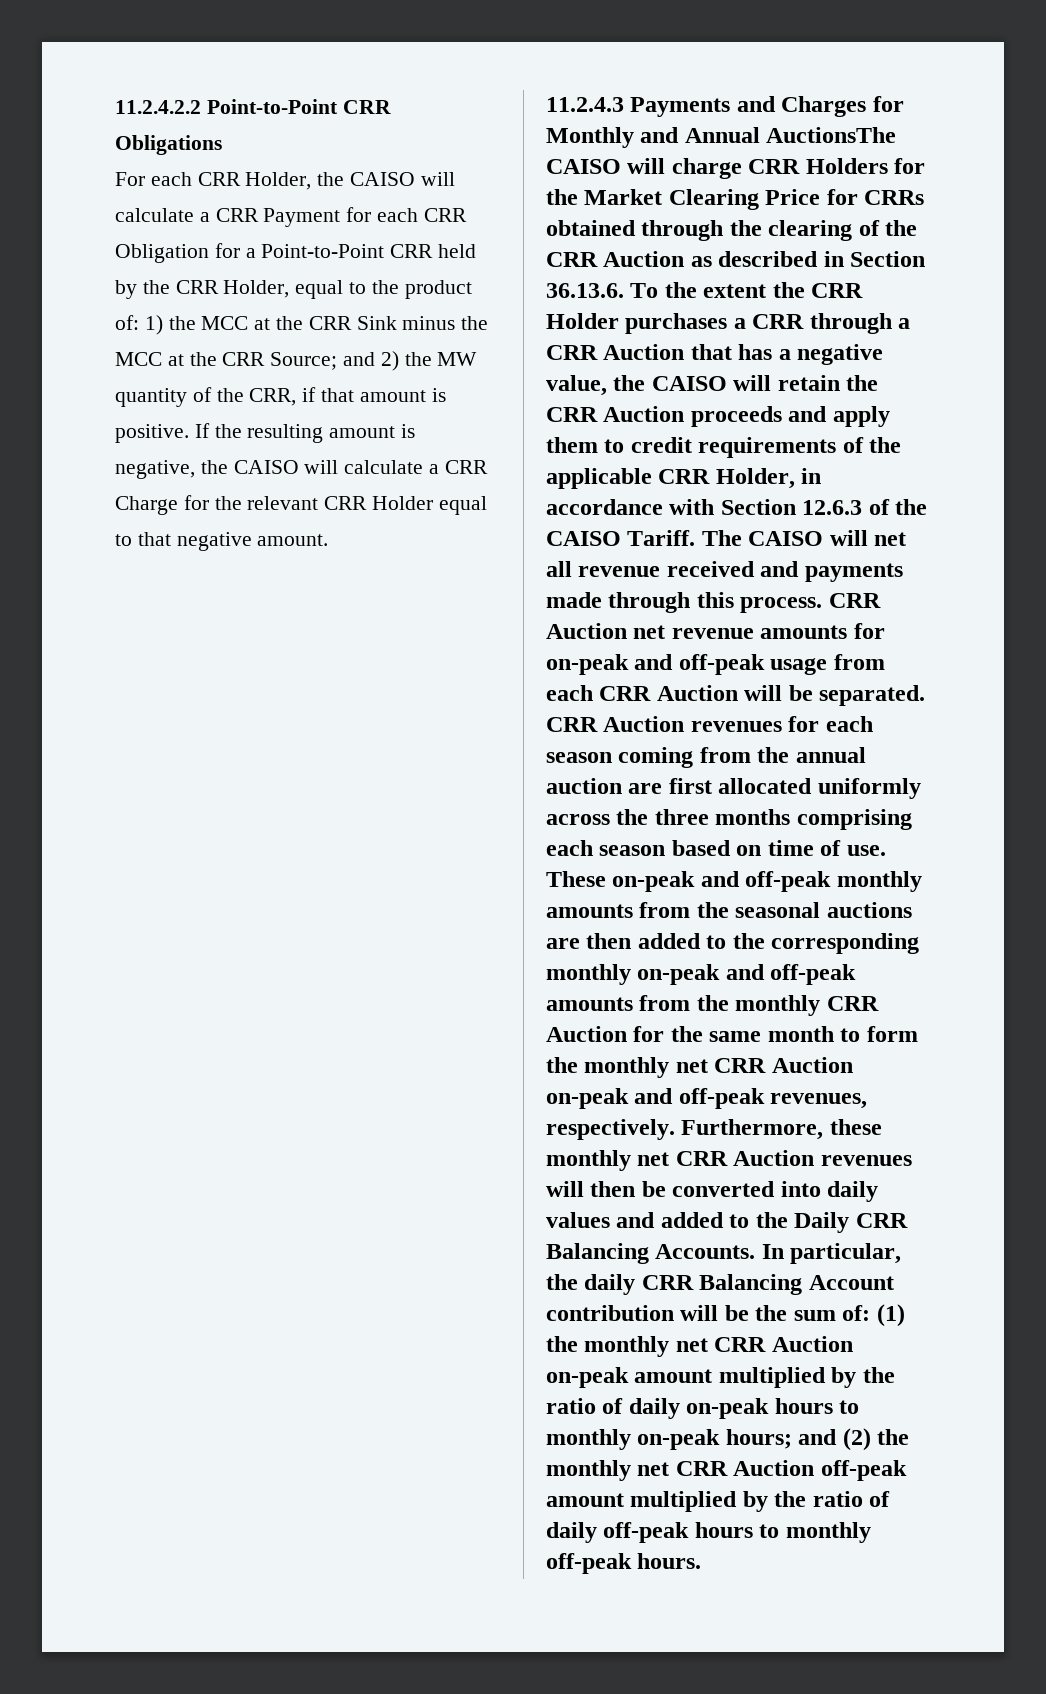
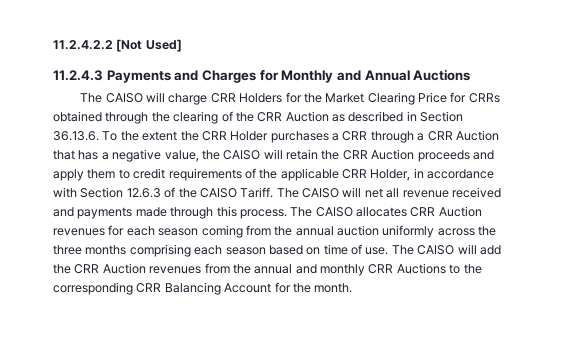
[206,99,391,114] [115,135,222,155] [115,172,455,190] [115,207,467,227] [115,243,477,263] [115,280,472,299] [115,315,489,335] [115,351,478,371] [115,387,446,407] [115,423,416,443] [115,460,488,479] [115,495,487,515] [115,532,329,551] Point-to-Point CRR Obligations // For each CRR Holder, the CAISO will calculate a CRR Payment for each CRR Obligation for a Point-to-Point CRR held by the CRR Holder, equal to the product of: 1) the MCC at the CRR Sink minus the MCC at the CRR Source; and 2) the MW quantity of the CRR, if that amount is positive. If the resulting amount is negative, the CAISO will calculate a CRR Charge for the relevant CRR Holder equal to that negative amount. -> [116,39,182,52] [Not Used]
[766,127,897,143] AuctionsThe -> [413,69,471,81] [80,93,103,103] Auctions // The
[828,593,881,608] [546,623,885,639] [546,654,885,675] [546,685,926,706] CRR Auction net revenue amounts for on-peak and off-peak usage from each CRR Auction will be separated. -> [290,207,407,217] The CAISO allocates
[628,778,813,794] are first allocated -> (379, 230) none
[546,871,922,892] [546,902,912,918] [546,933,920,954] [546,964,857,985] [546,995,879,1016] [546,1026,918,1042] [546,1057,853,1078] [546,1088,868,1109] [546,1119,882,1140] [546,1150,912,1171] [546,1181,879,1202] [546,1212,908,1233] [546,1243,902,1264] [546,1274,894,1295] [546,1304,905,1327] [546,1336,853,1357] [546,1367,895,1388] [546,1398,860,1419] [546,1428,910,1451] [546,1460,907,1481] [546,1491,891,1512] [546,1522,871,1543] [546,1553,702,1574] These on-peak and off-peak monthly amounts from the seasonal auctions are then added to the corresponding monthly on-peak and off-peak amounts from the monthly CRR Auction for the same month to form the monthly net CRR Auction on-peak and off-peak revenues, respectively. Furthermore, these monthly net CRR Auction revenues will then be converted into daily values and added to the Daily CRR Balancing Accounts. In particular, the daily CRR Balancing Account contribution will be the sum of: (1) the monthly net CRR Auction on-peak amount multiplied by the ratio of daily on-peak hours to monthly on-peak hours; and (2) the monthly net CRR Auction off-peak amount multiplied by the ratio of daily off-peak hours to monthly off-peak hours. -> [391,244,501,255] [53,263,482,276] [53,282,353,295] The CAISO will add the CRR Auction revenues from the annual and monthly CRR Auctions to the corresponding CRR Balancing Account for the month.

